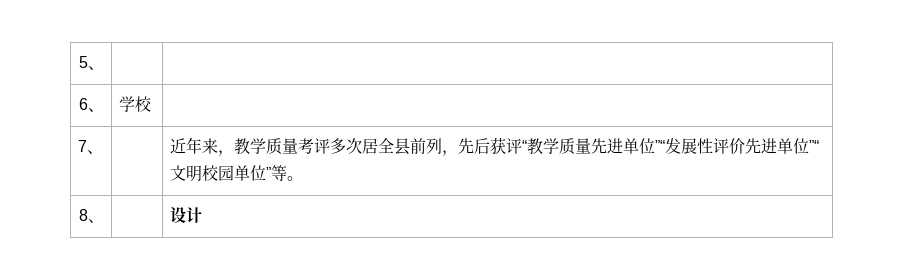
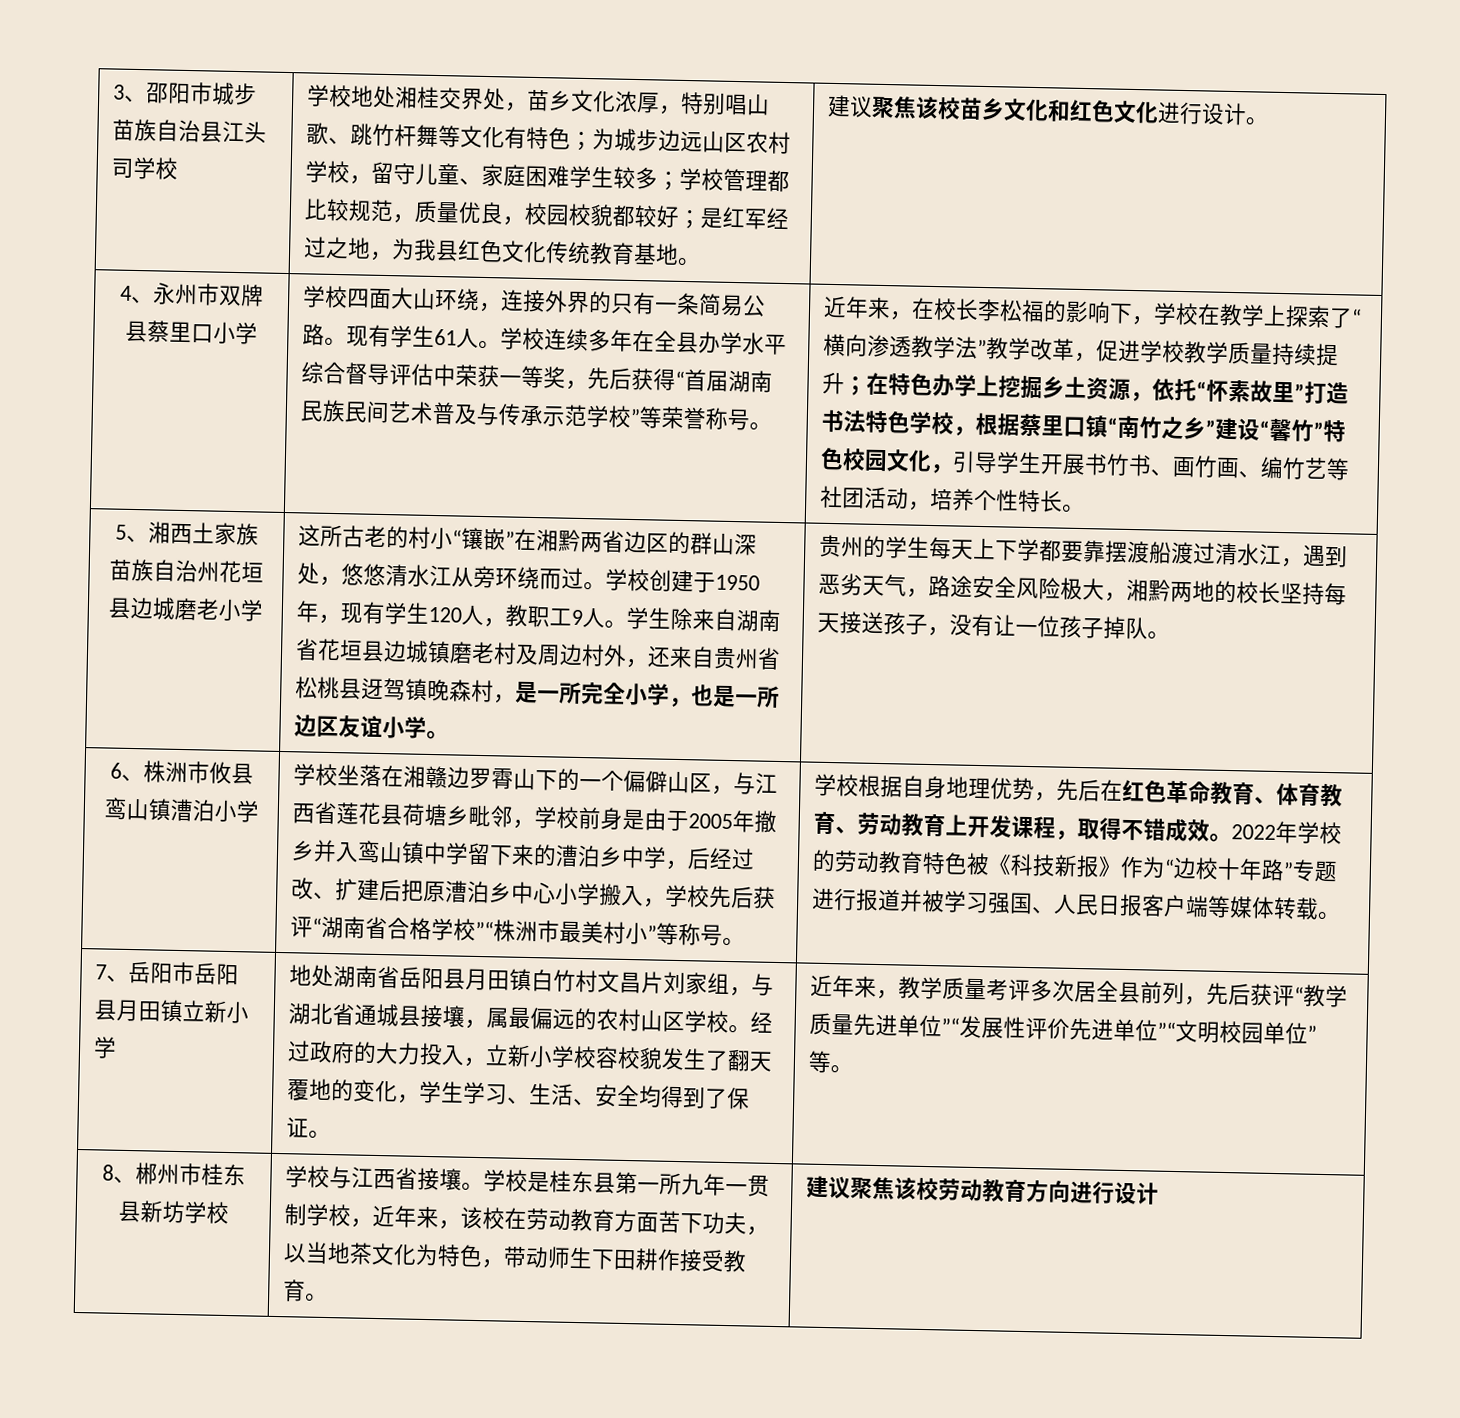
[78,56,104,70] [78,98,104,112] [118,96,152,112] [77,140,103,154] 5、 | | // 6、 | 学校 | // 7、 | -> [113,82,258,106] [112,118,268,144] [111,156,179,180] [307,84,771,116] [306,122,792,155] [305,160,791,193] [304,198,791,230] [303,236,702,267] [827,94,1269,126] [120,282,264,307] [124,320,258,345] [302,285,767,317] [302,323,788,356] [301,361,774,393] [300,399,773,431] [823,295,1363,329] [823,333,1340,367] [822,371,1350,405] [821,409,1347,443] [820,447,1351,481] [820,485,1086,514] [115,521,259,546] [108,558,264,584] [107,596,264,622] [298,524,758,556] [297,562,761,593] [296,600,782,633] [295,638,782,671] [295,676,781,709] [294,714,450,740] [819,534,1349,568] [818,573,1348,606] [817,611,1171,640] [110,760,254,785] [103,797,260,823] [293,763,779,796] [292,801,778,833] [291,839,756,871] [291,877,777,909] [290,915,746,947] [814,773,1344,808] [813,811,1343,845] [812,849,1339,883] [811,887,1342,921] [95,960,240,986] [94,999,251,1024] [93,1036,118,1059] [289,964,775,997] [288,1002,774,1034] [287,1040,774,1072] [287,1078,751,1110] [286,1117,332,1140] 3、邵阳市城步苗族自治县江头司学校 | 学校地处湘桂交界处，苗乡文化浓厚，特别唱山歌、跳竹杆舞等文化有特色；为城步边远山区农村学校，留守儿童、家庭困难学生较多；学校管理都比较规范，质量优良，校园校貌都较好；是红军经过之地，为我县红色文化传统教育基地。 | 建议聚焦该校苗乡文化和红色文化进行设计。 // 4、永州市双牌县蔡里口小学 | 学校四面大山环绕，连接外界的只有一条简易公路。现有学生61人。学校连续多年在全县办学水平综合督导评估中荣获一等奖，先后获得“首届湖南民族民间艺术普及与传承示范学校”等荣誉称号。 | 近年来，在校长李松福的影响下，学校在教学上探索了“横向渗透教学法”教学改革，促进学校教学质量持续提升；在特色办学上挖掘乡土资源，依托“怀素故里”打造书法特色学校，根据蔡里口镇“南竹之乡”建设“馨竹”特色校园文化，引导学生开展书竹书、画竹画、编竹艺等社团活动，培养个性特长。 // 5、湘西土家族苗族自治州花垣县边城磨老小学 | 这所古老的村小“镶嵌”在湘黔两省边区的群山深处，悠悠清水江从旁环绕而过。学校创建于1950年，现有学生120人，教职工9人。学生除来自湖南省花垣县边城镇磨老村及周边村外，还来自贵州省松桃县迓驾镇晚森村，是一所完全小学，也是一所边区友谊小学。 | 贵州的学生每天上下学都要靠摆渡船渡过清水江，遇到恶劣天气，路途安全风险极大，湘黔两地的校长坚持每天接送孩子，没有让一位孩子掉队。 // 6、株洲市攸县鸾山镇漕泊小学 | 学校坐落在湘赣边罗霄山下的一个偏僻山区，与江西省莲花县荷塘乡毗邻，学校前身是由于2005年撤乡并入鸾山镇中学留下来的漕泊乡中学，后经过改、扩建后把原漕泊乡中心小学搬入，学校先后获评“湖南省合格学校”“株洲市最美村小”等称号。 | 学校根据自身地理优势，先后在红色革命教育、体育教育、劳动教育上开发课程，取得不错成效。2022年学校的劳动教育特色被《科技新报》作为“边校十年路”专题进行报道并被学习强国、人民日报客户端等媒体转载。 // 7、岳阳市岳阳县月田镇立新小学 | 地处湖南省岳阳县月田镇白竹村文昌片刘家组，与湖北省通城县接壤，属最偏远的农村山区学校。经过政府的大力投入，立新小学校容校貌发生了翻天覆地的变化，学生学习、生活、安全均得到了保证。
(104, 221) | | -> [135,1162,246,1186] [117,1200,230,1225] [285,1165,771,1197] [284,1203,770,1236] [283,1241,748,1273] [283,1279,329,1303] [806,1175,1116,1204] 郴州市桂东县新坊学校 | 学校与江西省接壤。学校是桂东县第一所九年一贯制学校，近年来，该校在劳动教育方面苦下功夫，以当地茶文化为特色，带动师生下田耕作接受教育。 | 建议聚焦该校劳动教育方向进行

